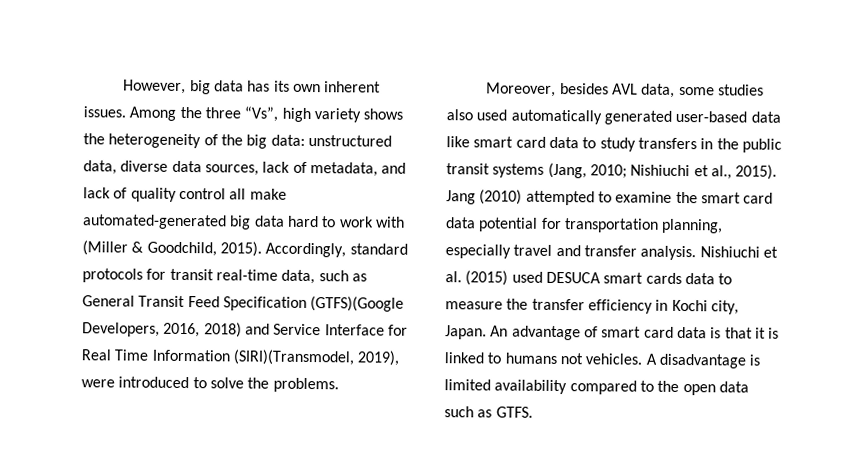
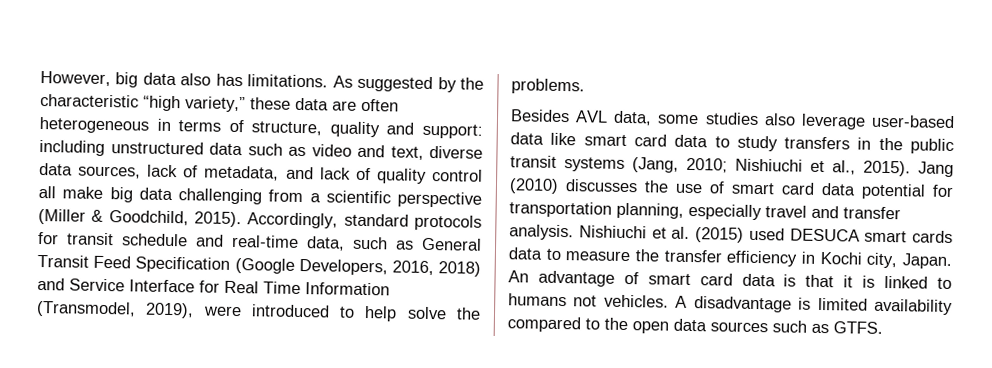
[247,80,382,93] [83,106,404,123] [83,133,392,149] [83,160,117,175] has its own inherent issues. Among the three “Vs”, high variety shows the heterogeneity of the big data: unstructured data, -> [180,73,485,93] [40,93,399,113] [39,116,483,139] [39,139,424,160] also has limitations. As suggested by the characteristic “high variety,” these data are often heterogeneous in terms of structure, quality and support: including unstructured data such as video and text,
[82,214,405,230] automated-generated big data hard to work with -> [109,187,482,208] big data challenging from a scientific perspective
(214, 274) none -> [122,233,224,247] schedule and
[310,296,405,312] (GTFS)(Google -> [234,257,295,274] (Google
[232,349,355,366] (SIRI)(Transmodel, -> [36,300,136,318] (Transmodel,
(207, 383) none -> [364,306,398,322] help
[486,82,609,97] Moreover, besides -> [510,109,570,123] Besides
[476,109,672,125] used automatically generated -> [800,113,866,130] leverage
[525,190,698,206] attempted to examine the -> [565,179,725,194] discusses the use of
(749, 387) none -> [710,321,768,333] sources

